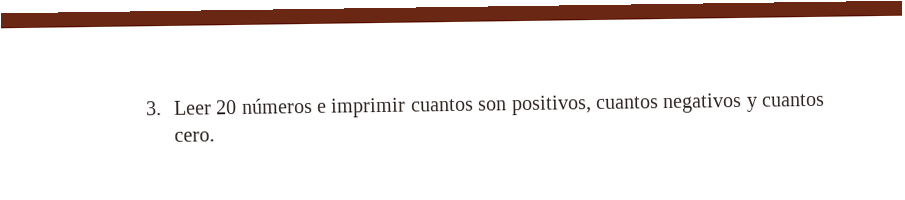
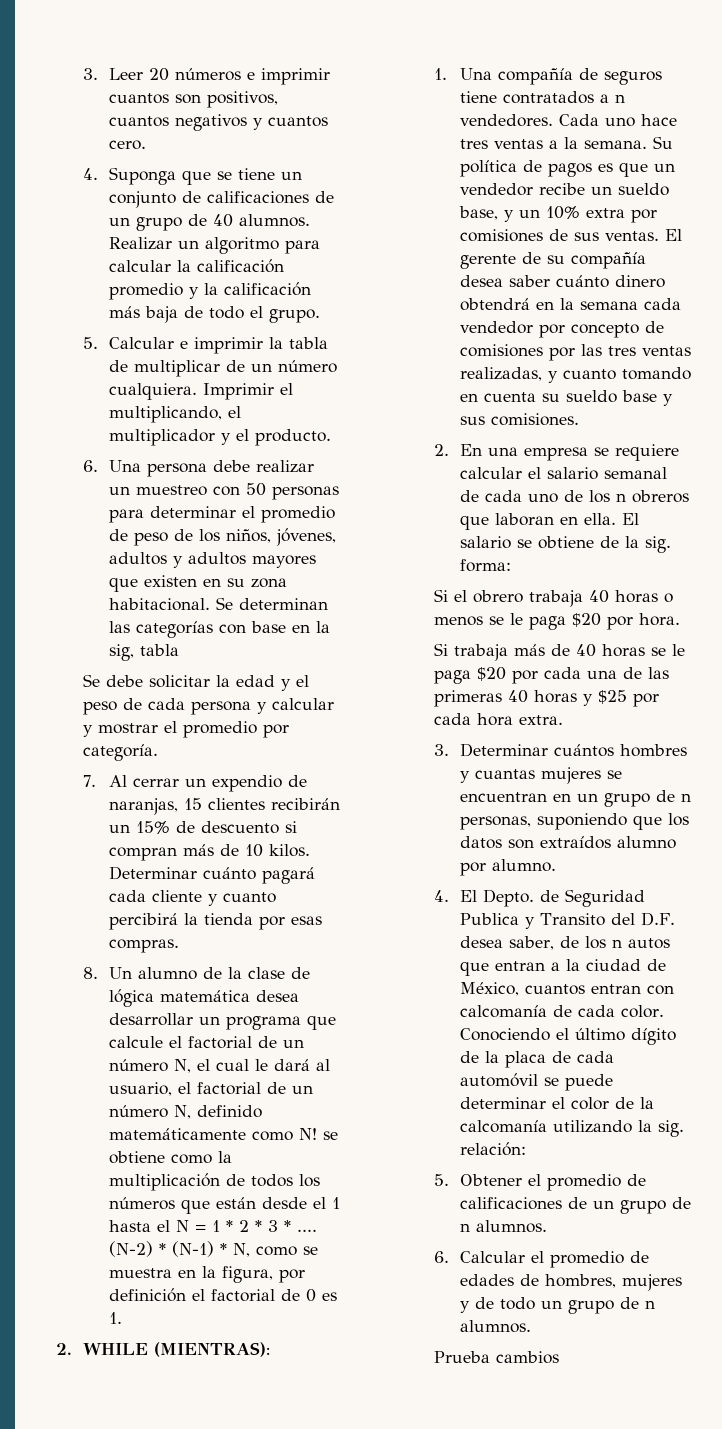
(215, 136) none -> [82,167,303,185] [109,191,335,208] [109,214,311,231] [109,237,321,254] [109,259,285,273] [109,282,312,300] [109,306,321,323] [82,337,329,354] [109,360,338,377] [109,383,294,400] [109,406,242,423] [109,429,332,446] [82,460,315,477] [109,483,340,500] [109,506,336,523] [109,528,337,546] [109,552,317,568] [109,575,288,592] [109,597,329,611] [109,621,331,638] [109,644,180,661] [82,674,309,691] [82,698,334,715] [82,721,289,738] [82,744,158,761] [82,775,308,792] [109,798,341,815] [109,821,298,834] [109,844,311,861] [109,866,316,884] [109,890,277,906] [109,913,323,930] [109,939,180,953] [82,967,311,980] [109,989,300,1007] [109,1013,337,1030] [109,1036,305,1049] [109,1059,331,1073] [109,1082,314,1096] [109,1105,263,1119] [109,1128,339,1141] [109,1151,233,1164] [109,1173,321,1191] [109,1197,341,1214] [109,1220,318,1232] [109,1241,319,1257] [109,1266,306,1283] [109,1288,338,1302] [109,1312,123,1324] [56,1342,270,1357] [433,68,663,85] [460,91,626,104] [460,114,678,127] [460,136,674,149] [460,160,676,177] [460,183,670,196] [459,206,658,223] [460,229,683,242] [460,252,647,269] [460,275,666,288] [460,298,682,311] [460,321,665,338] [460,344,692,361] [460,367,692,383] [460,390,674,406] [460,413,580,426] [433,444,680,461] [460,467,668,480] [460,490,690,503] [460,513,640,530] [460,536,672,553] [460,559,512,572] [433,589,673,607] [433,613,680,630] [433,643,685,661] [433,667,669,684] [433,690,659,707] [433,713,563,726] [433,743,688,757] [460,767,623,784] [460,790,692,807] [460,813,690,830] [460,836,677,849] [460,859,557,876] [433,889,646,907] [460,912,676,929] [460,936,671,950] [460,959,667,976] [460,982,675,996] [460,1005,665,1018] [460,1028,677,1045] [460,1051,615,1068] [460,1073,614,1091] [460,1097,655,1110] [460,1120,685,1137] [460,1142,527,1156] [433,1174,647,1191] [460,1197,692,1214] [460,1220,548,1233] [433,1251,650,1268] [460,1274,683,1291] [460,1297,656,1314] [460,1320,532,1333] [433,1351,559,1364] // 4. Suponga que se tiene un conjunto de calificaciones de un grupo de 40 alumnos. Realizar un algoritmo para calcular la calificación promedio y la calificación más baja de todo el grupo. // 5. Calcular e imprimir la tabla de multiplicar de un número cualquiera. Imprimir el multiplicando, el multiplicador y el producto. // 6. Una persona debe realizar un muestreo con 50 personas para determinar el promedio de peso de los niños, jóvenes, adultos y adultos mayores que existen en su zona habitacional. Se determinan las categorías con base en la sig, tabla // Se debe solicitar la edad y el peso de cada persona y calcular y mostrar el promedio por categoría. // 7. Al cerrar un expendio de naranjas, 15 clientes recibirán un 15% de descuento si compran más de 10 kilos. Determinar cuánto pagará cada cliente y cuanto percibirá la tienda por esas compras. // 8. Un alumno de la clase de lógica matemática desea desarrollar un programa que calcule el factorial de un número N, el cual le dará al usuario, el factorial de un número N, definido matemáticamente como N! se obtiene como la multiplicación de todos los números que están desde el 1 hasta el N = 1 * 2 * 3 * .... (N-2) * (N-1) * N, como se muestra en la figura, por definición el factorial de 0 es 1. // 2. WHILE (MIENTRAS): // 1. Una compañía de seguros tiene contratados a n vendedores. Cada uno hace tres ventas a la semana. Su política de pagos es que un vendedor recibe un sueldo base, y un 10% extra por comisiones de sus ventas. El gerente de su compañía desea saber cuánto dinero obtendrá en la semana cada vendedor por concepto de comisiones por las tres ventas realizadas, y cuanto tomando en cuenta su sueldo base y sus comisiones. // 2. En una empresa se requiere calcular el salario semanal de cada uno de los n obreros que laboran en ella. El salario se obtiene de la sig. forma: // Si el obrero trabaja 40 horas o menos se le paga $20 por hora. // Si trabaja más de 40 horas se le paga $20 por cada una de las primeras 40 horas y $25 por cada hora extra. // 3. Determinar cuántos hombres y cuantas mujeres se encuentran en un grupo de n personas, suponiendo que los datos son extraídos alumno por alumno. // 4. El Depto. de Seguridad Publica y Transito del D.F. desea saber, de los n autos que entran a la ciudad de México, cuantos entran con calcomanía de cada color. Conociendo el último dígito de la placa de cada automóvil se puede determinar el color de la calcomanía utilizando la sig. relación: // 5. Obtener el promedio de calificaciones de un grupo de n alumnos. // 6. Calcular el promedio de edades de hombres, mujeres y de todo un grupo de n alumnos. // Prueba cambios

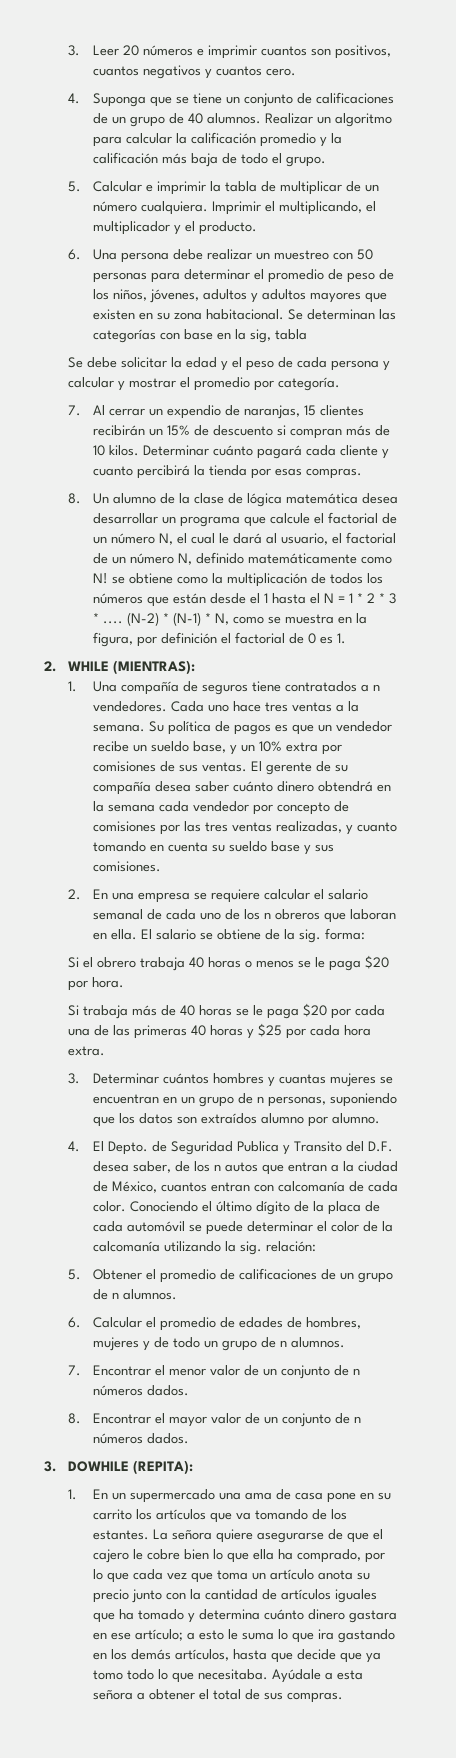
[433,1351,559,1364] Prueba cambios -> [68,1365,360,1379] [92,1385,189,1396] [68,1413,361,1427] [92,1433,189,1444] [44,1460,194,1475] [68,1489,391,1503] [92,1509,347,1523] [92,1529,383,1543] [92,1549,385,1563] [92,1569,370,1583] [92,1589,377,1603] [92,1609,397,1623] [92,1629,395,1643] [92,1649,381,1663] [92,1669,363,1683] [92,1689,343,1703] 7. Encontrar el menor valor de un conjunto de n números dados. // 8. Encontrar el mayor valor de un conjunto de n números dados. // 3. DOWHILE (REPITA): // 1. En un supermercado una ama de casa pone en su carrito los artículos que va tomando de los estantes. La señora quiere asegurarse de que el cajero le cobre bien lo que ella ha comprado, por lo que cada vez que toma un artículo anota su precio junto con la cantidad de artículos iguales que ha tomado y determina cuánto dinero gastara en ese artículo; a esto le suma lo que ira gastando en los demás artículos, hasta que decide que ya tomo todo lo que necesitaba. Ayúdale a esta señora a obtener el total de sus compras.

